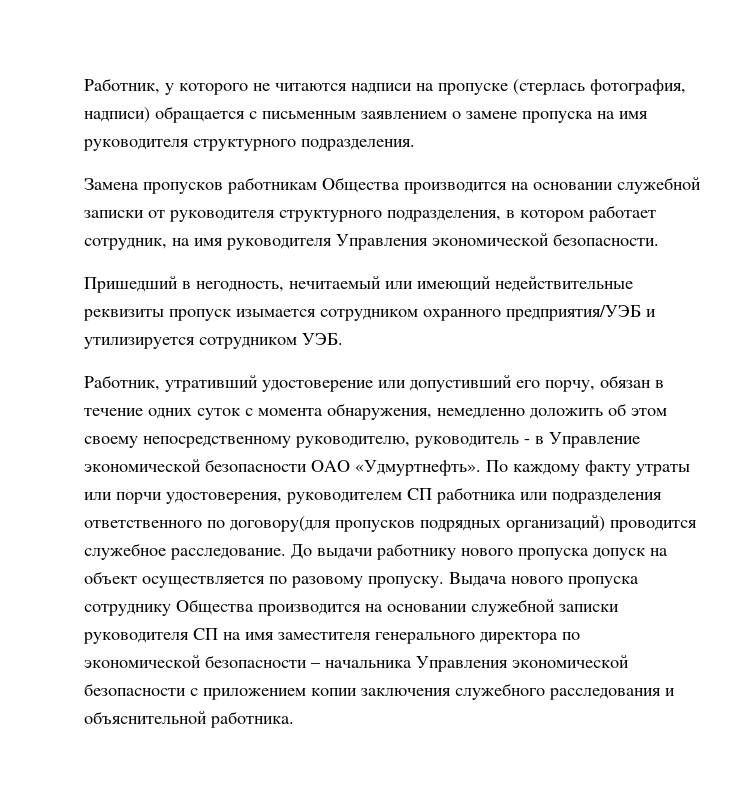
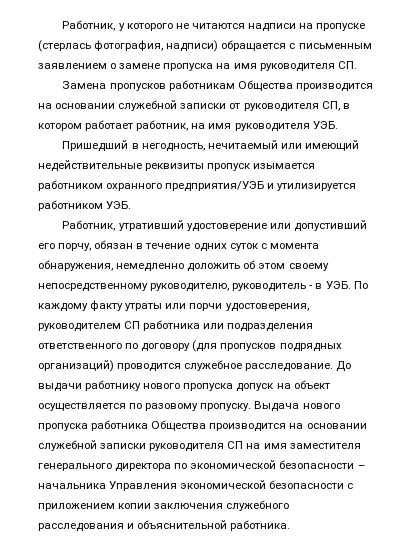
[193,139,415,151] структурного подразделения. -> [337,61,357,69] СП.
[279,210,501,222] структурного подразделения, -> [321,101,340,111] СП,
[84,233,659,250] сотрудник, на имя руководителя Управления экономической безопасности. -> [136,120,338,132] работник, на имя руководителя УЭБ.
[320,309,418,321] сотрудником -> [38,180,103,191] работником
[199,337,297,349] сотрудником -> [38,200,103,211] работником
[549,432,640,448] [84,459,481,476] Управление экономической безопасности ОАО «Удмуртнефть». -> [325,281,351,289] УЭБ.
[230,516,331,532] договору(для -> [141,340,218,352] договору (для
[84,604,171,616] сотруднику -> [91,420,149,431] работника

